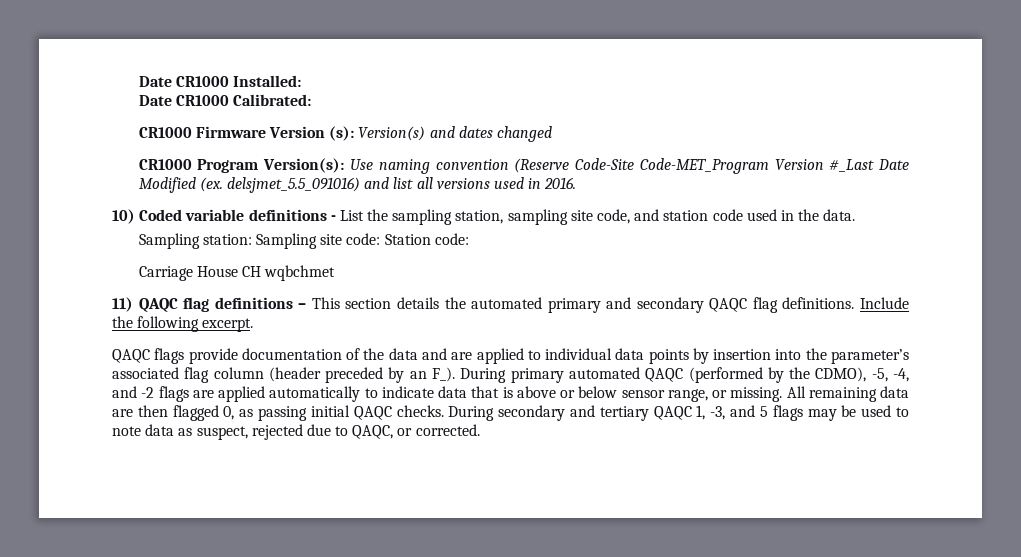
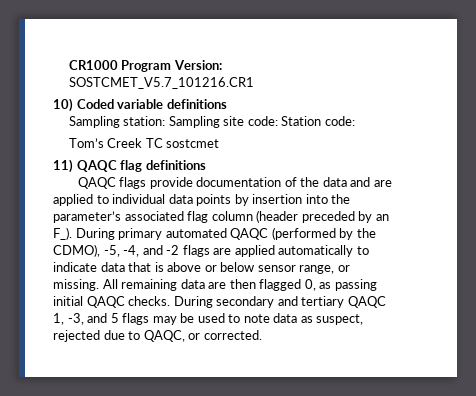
[138,75,302,87] [138,94,312,106] [138,126,553,142] [138,158,909,174] [138,177,577,193] [112,209,856,225] Date CR1000 Installed: // Date CR1000 Calibrated: // CR1000 Firmware Version (s): Version(s) and dates changed // CR1000 Program Version(s): Use naming convention (Reserve Code-Site Code-MET_Program Version #_Last Date Modified (ex. delsjmet_5.5_091016) and list all versions used in 2016. // 10) Coded variable definitions - List the sampling station, sampling site code, and station code used in the data. -> [68,60,222,72] [68,77,254,89] [53,98,227,112] CR1000 Program Version: SOSTCMET_V5.7_101216.CR1 // 10) Coded variable definitions
[138,265,336,281] Carriage House CH wqbchmet -> [68,138,220,148] Tom’s Creek TC sostcmet
[298,297,909,313] [112,316,254,332] – This section details the automated primary and secondary QAQC flag definitions. Include the following excerpt. -> (206, 165) none

